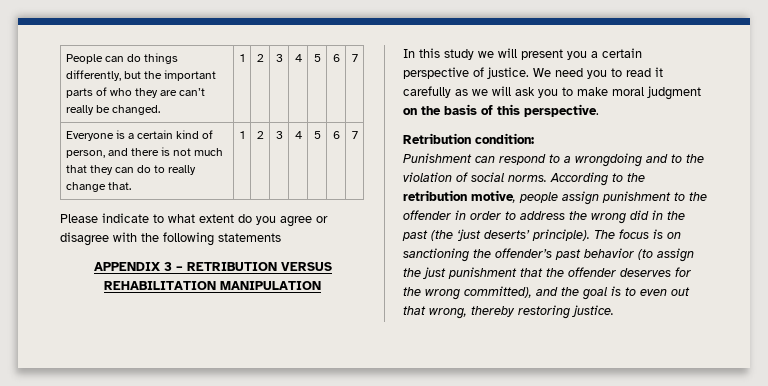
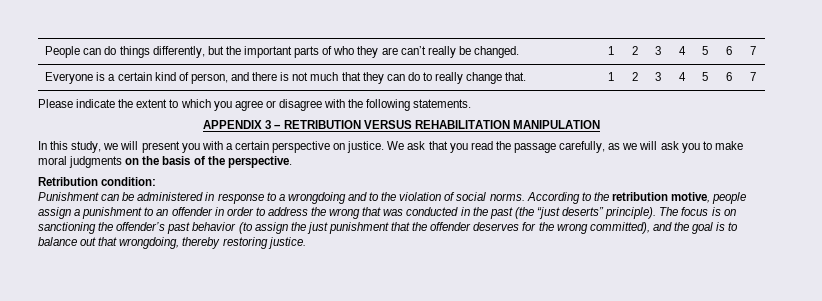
[153,214,252,223] to what extent do -> [118,99,211,108] the extent to which
[218,233,281,242] statements -> [413,99,472,108] statements.
[444,49,474,60] study -> [71,141,102,153] study,
(587, 55) none -> [201,141,223,150] with
[473,67,484,77] of -> [333,143,346,150] on
[555,67,663,79] [403,86,451,98] need you to read it carefully -> [407,141,606,153] ask that you read the passage carefully,
[647,86,701,100] judgment -> [69,156,123,168] judgments
[497,104,520,115] this -> [207,156,225,165] the
[499,154,546,165] respond -> [122,192,264,204] be administered in response
(599, 198) none -> [74,209,81,216] a
[689,192,707,201] the -> [156,209,169,216] an
[630,210,649,220] did -> [362,207,459,216] that was conducted
[457,229,530,241] ‘just deserts’ -> [536,207,605,219] “just deserts”
[640,289,667,296] even -> [38,237,77,246] balance
[429,308,467,319] wrong, -> [119,237,180,249] wrongdoing,

